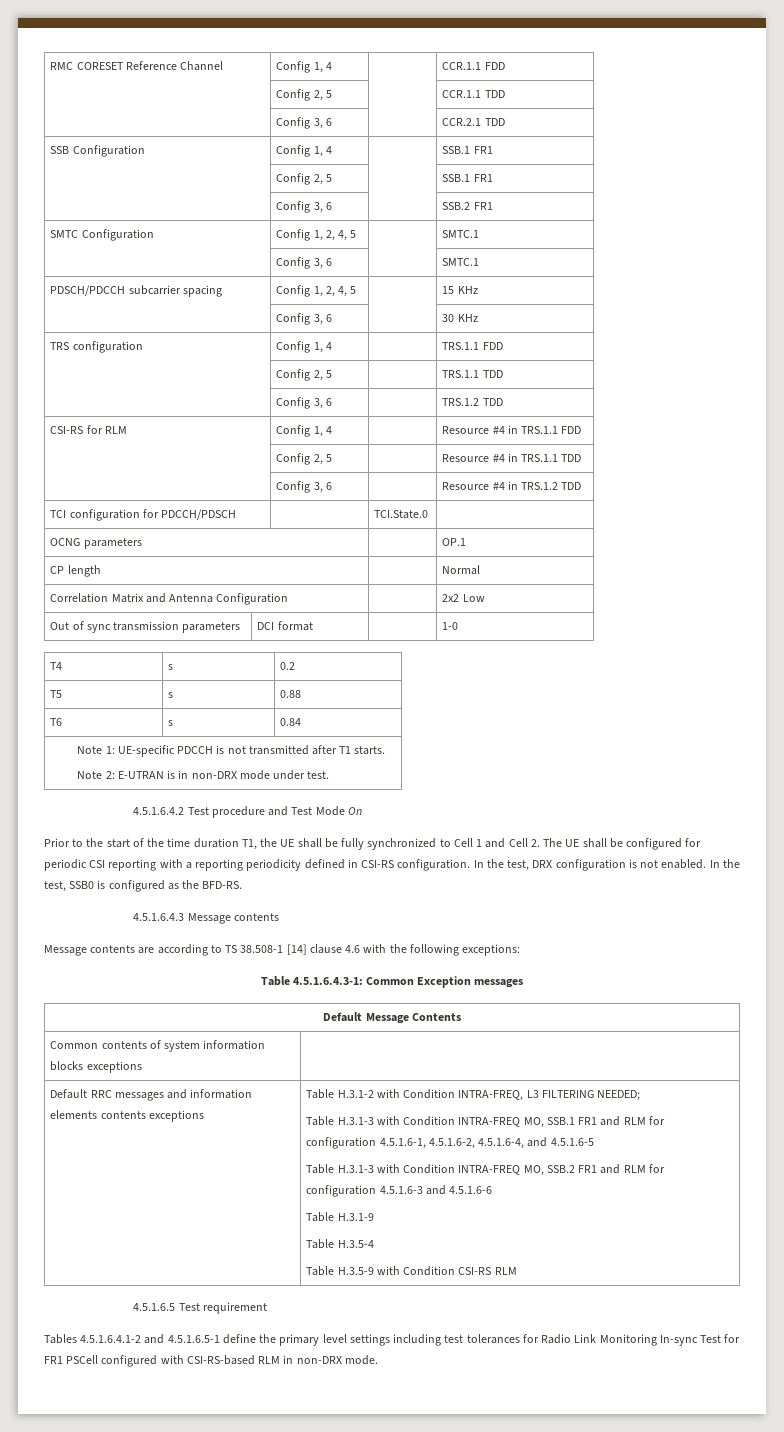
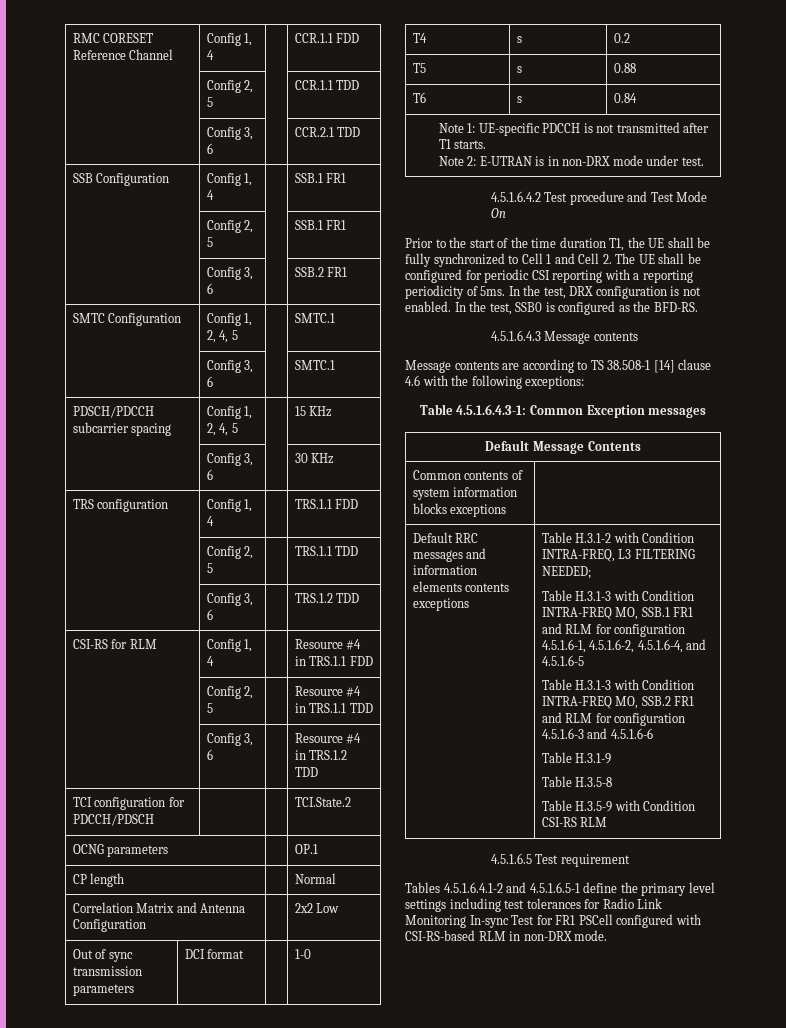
[374,510,429,519] TCI.State.0 | -> [294,797,351,807] | TCI.State.2
[304,859,471,871] defined in CSI-RS configuration. -> [466,286,506,296] of 5ms.
[337,1240,374,1248] H.3.5-4 -> [575,777,613,787] H.3.5-8

